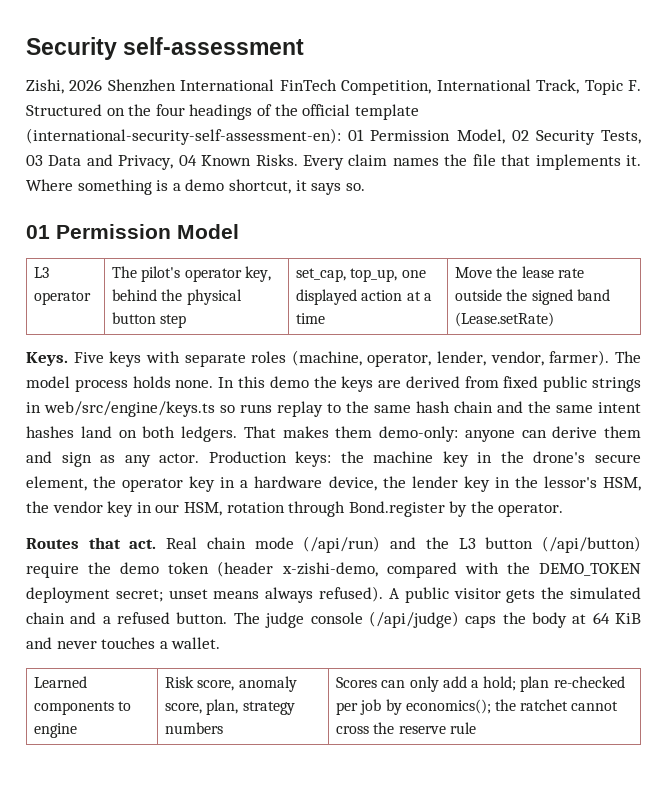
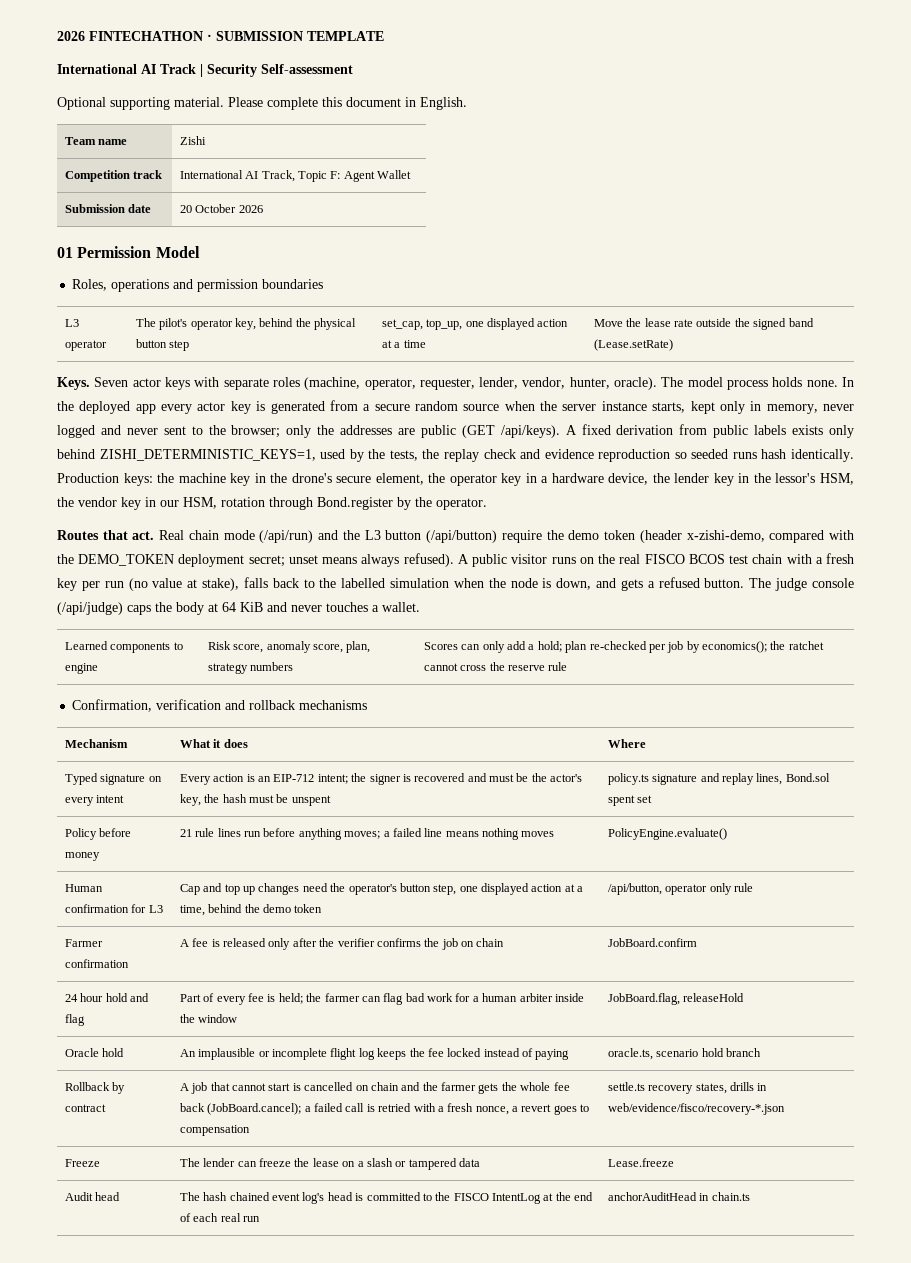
[26,37,305,60] [26,79,641,95] [26,104,419,120] [26,128,642,145] [26,154,642,170] [26,179,365,195] [26,224,239,239] Security self-assessment // Zishi, 2026 Shenzhen International FinTech Competition, International Track, Topic F. Structured on the four headings of the official template (international-security-self-assessment-en): 01 Permission Model, 02 Security Tests, 03 Data and Privacy, 04 Known Risks. Every claim names the file that implements it. Where something is a demo shortcut, it says so. // 01 Permission Model -> [57,31,384,41] [57,64,353,77] [57,97,467,110] [64,137,128,145] [179,136,206,145] [64,170,163,182] [179,170,412,182] [64,204,152,213] [179,204,263,213] [57,246,200,258] [72,279,324,292] 2026 FINTECHATHON · SUBMISSION TEMPLATE // International AI Track | Security Self-assessment // Optional supporting material. Please complete this document in English. // Team name | Zishi // Competition track | International AI Track, Topic F: Agent Wallet // Submission date | 20 October 2026 // 01 Permission Model // Roles, operations and permission boundaries
[73,352,104,363] Five -> [94,377,161,387] Seven actor
(432, 360) none -> [419,378,475,390] requester,
[549,350,610,366] farmer). -> [569,377,658,390] hunter, oracle).
[237,376,641,392] [26,401,641,417] [26,426,641,442] [26,451,200,467] this demo the keys are derived from fixed public strings in web/src/engine/keys.ts so runs replay to the same hash chain and the same intent hashes land on both ledgers. That makes them demo-only: anyone can derive them and sign as any actor. -> [57,400,855,414] [57,424,855,438] [57,449,854,462] the deployed app every actor key is generated from a secure random source when the server instance starts, kept only in memory, never logged and never sent to the browser; only the addresses are public (GET /api/keys). A fixed derivation from public labels exists only behind ZISHI_DETERMINISTIC_KEYS=1, used by the tests, the replay check and evidence reproduction so seeded runs hash identically.
[506,587,641,603] [26,612,97,624] gets the simulated chain and -> [551,553,854,564] [57,577,643,591] runs on the real FISCO BCOS test chain with a fresh key per run (no value at stake), falls back to the labelled simulation when the node is down, and gets
(476, 728) none -> [72,699,368,712] [64,739,128,748] [179,739,248,748] [607,739,646,748] [64,773,162,785] [64,795,125,806] [179,773,583,785] [179,794,331,806] [607,773,830,785] [607,795,653,806] [64,828,132,840] [64,852,100,861] [179,828,555,840] [607,828,727,840] [64,884,103,892] [64,904,163,913] [179,883,584,895] [179,904,323,916] [607,883,754,895] [64,939,103,947] [64,959,129,968] [179,938,505,950] [607,938,697,947] [64,993,150,1002] [64,1014,85,1026] [179,993,584,1005] [179,1014,238,1023] [607,993,745,1005] [64,1048,125,1057] [179,1048,570,1060] [607,1048,762,1060] [64,1082,126,1094] [64,1104,106,1112] [179,1082,570,1094] [179,1103,590,1115] [179,1125,250,1136] [607,1082,768,1094] [607,1103,785,1115] [64,1159,100,1167] [179,1158,481,1170] [607,1158,674,1167] [64,1192,121,1201] [179,1192,594,1204] [179,1213,261,1222] [607,1192,750,1201] // Confirmation, verification and rollback mechanisms // Mechanism | What it does | Where // Typed signature on every intent | Every action is an EIP-712 intent; the signer is recovered and must be the actor's key, the hash must be unspent | policy.ts signature and replay lines, Bond.sol spent set // Policy before money | 21 rule lines run before anything moves; a failed line means nothing moves | PolicyEngine.evaluate() // Human confirmation for L3 | Cap and top up changes need the operator's button step, one displayed action at a time, behind the demo token | /api/button, operator only rule // Farmer confirmation | A fee is released only after the verifier confirms the job on chain | JobBoard.confirm // 24 hour hold and flag | Part of every fee is held; the farmer can flag bad work for a human arbiter inside the window | JobBoard.flag, releaseHold // Oracle hold | An implausible or incomplete flight log keeps the fee locked instead of paying | oracle.ts, scenario hold branch // Rollback by contract | A job that cannot start is cancelled on chain and the farmer gets the whole fee back (JobBoard.cancel); a failed call is retried with a fresh nonce, a revert goes to compensation | settle.ts recovery states, drills in web/evidence/fisco/recovery-*.json // Freeze | The lender can freeze the lease on a slash or tampered data | Lease.freeze // Audit head | The hash chained event log's head is committed to the FISCO IntentLog at the end of each real run | anchorAuditHead in chain.ts

